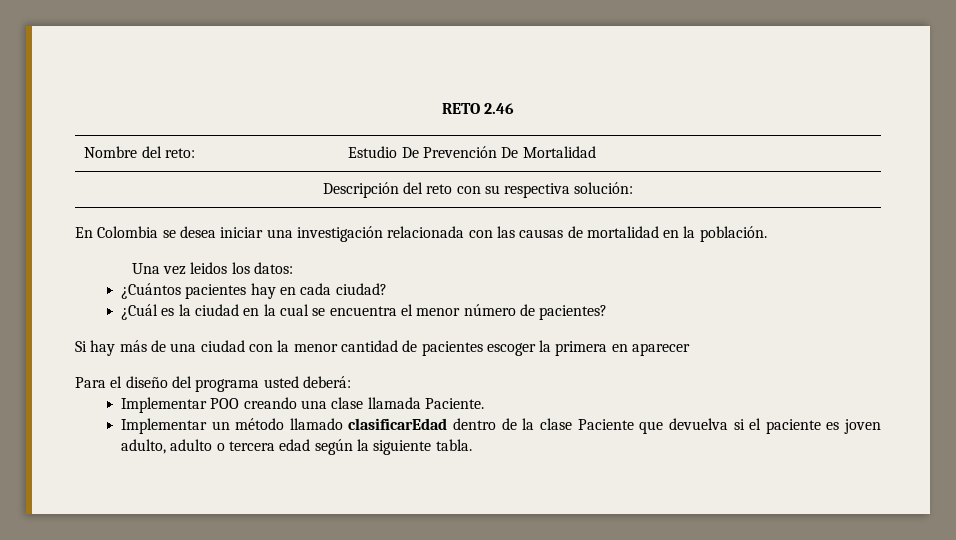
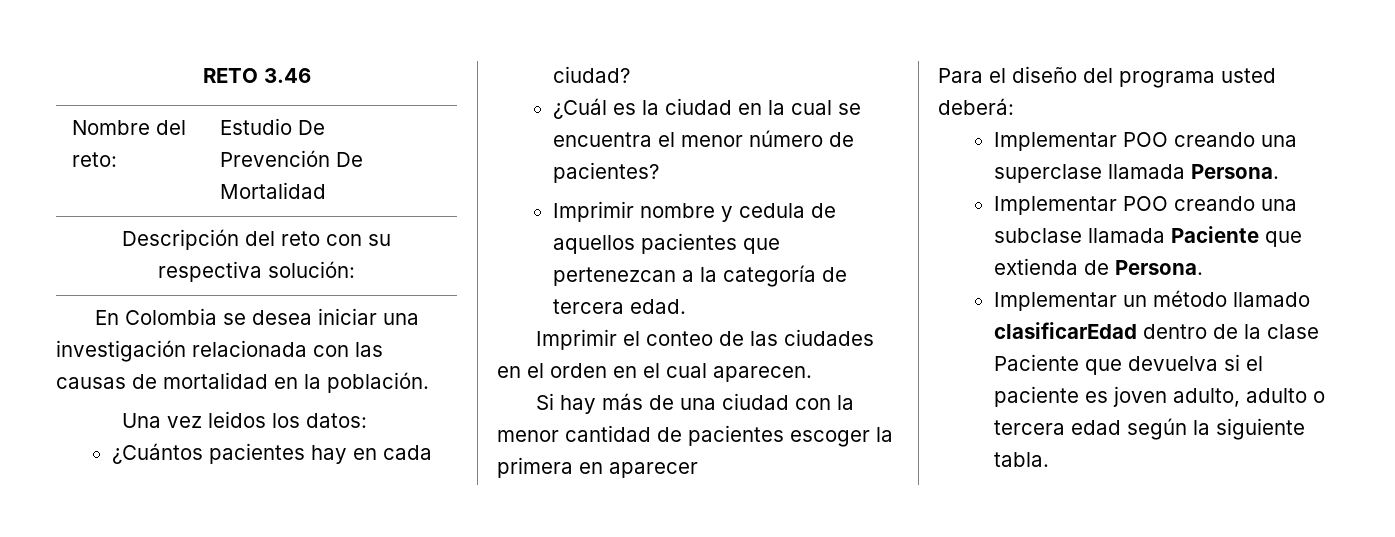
[484,103,515,114] 2.46 -> [263,68,311,83] 3.46
(608, 312) none -> [552,201,836,222] [552,233,780,254] [552,265,847,287] [552,299,686,314] [535,329,874,350] [497,363,812,382] // Imprimir nombre y cedula de aquellos pacientes que pertenezcan a la categoría de tercera edad. // Imprimir el conteo de las ciudades en el orden en el cual aparecen.
[331,397,484,409] clase llamada Paciente. -> [993,164,1279,183] [993,196,1297,215] [993,226,1302,247] [993,258,1203,275] superclase llamada Persona. // Implementar POO creando una subclase llamada Paciente que extienda de Persona.

